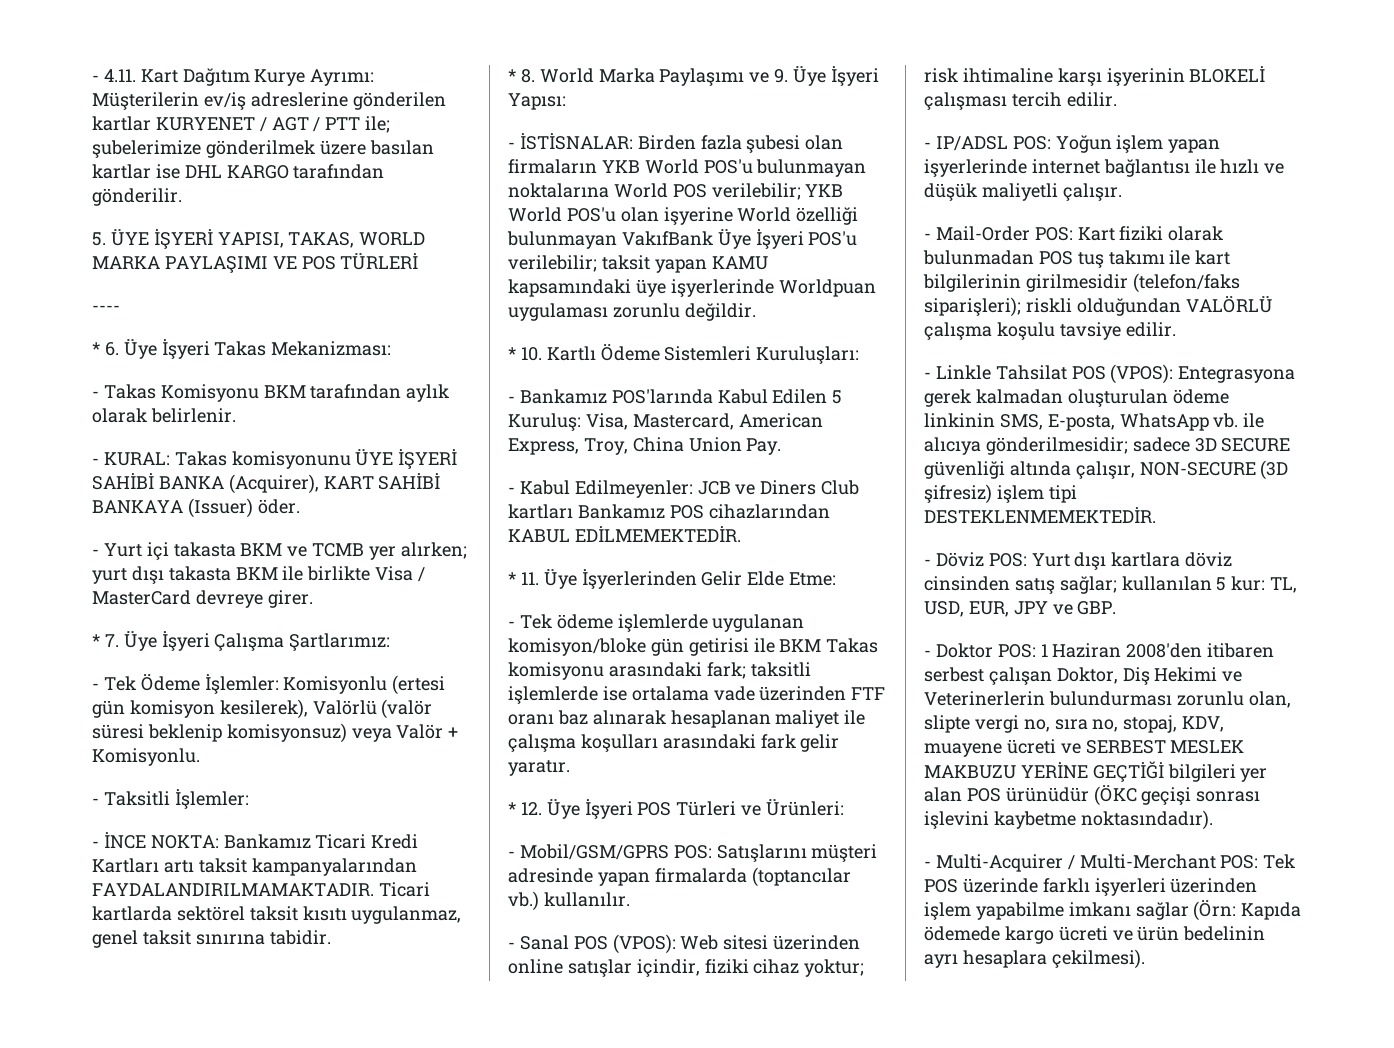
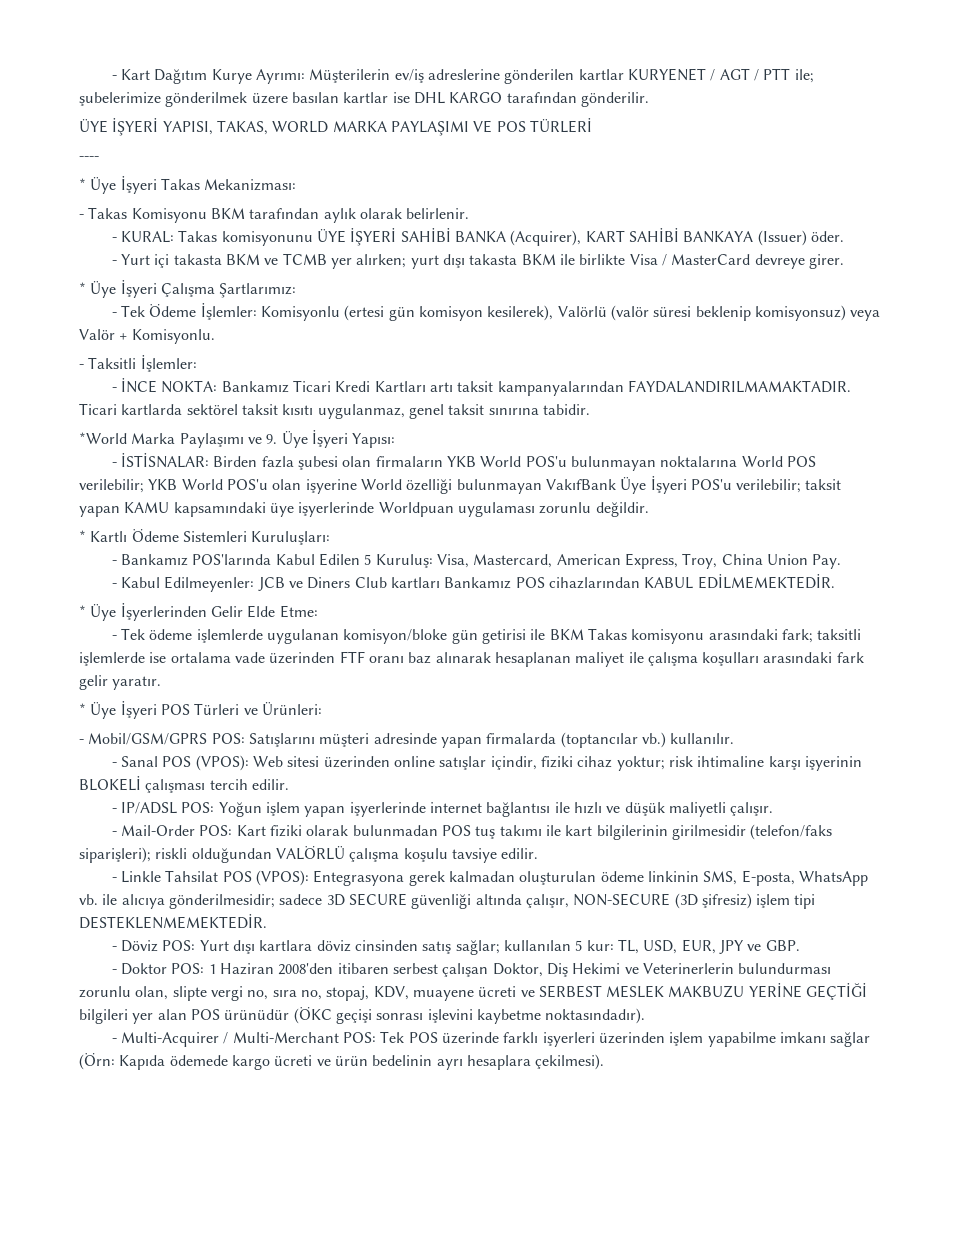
[92,69,136,82] - 4.11. -> [111,75,117,80] -
[92,232,106,246] 5. -> (649, 99) none
[104,342,119,356] 6. -> (86, 184) none
[104,634,119,647] 7. -> (86, 288) none
[508,68,594,83] * 8. World -> [79,432,127,444] *World
[520,347,542,361] 10. -> (86, 536) none
[520,572,539,585] 11. -> (86, 611) none
[520,802,542,815] 12. -> (86, 709) none

